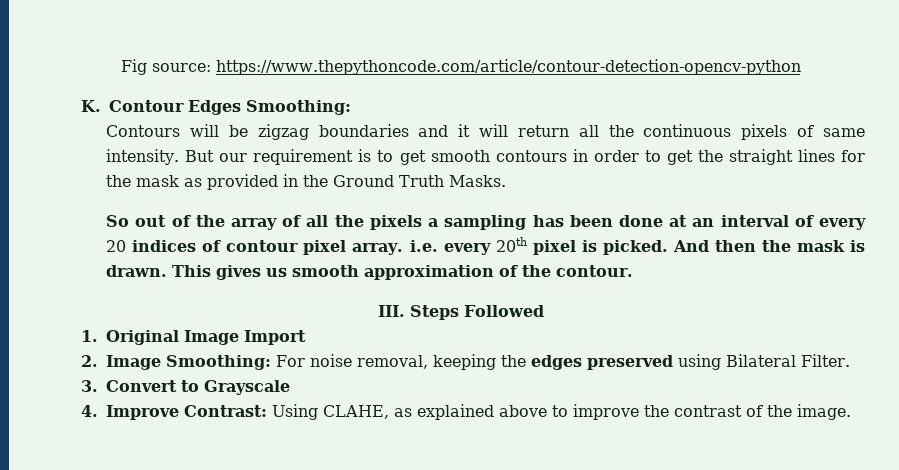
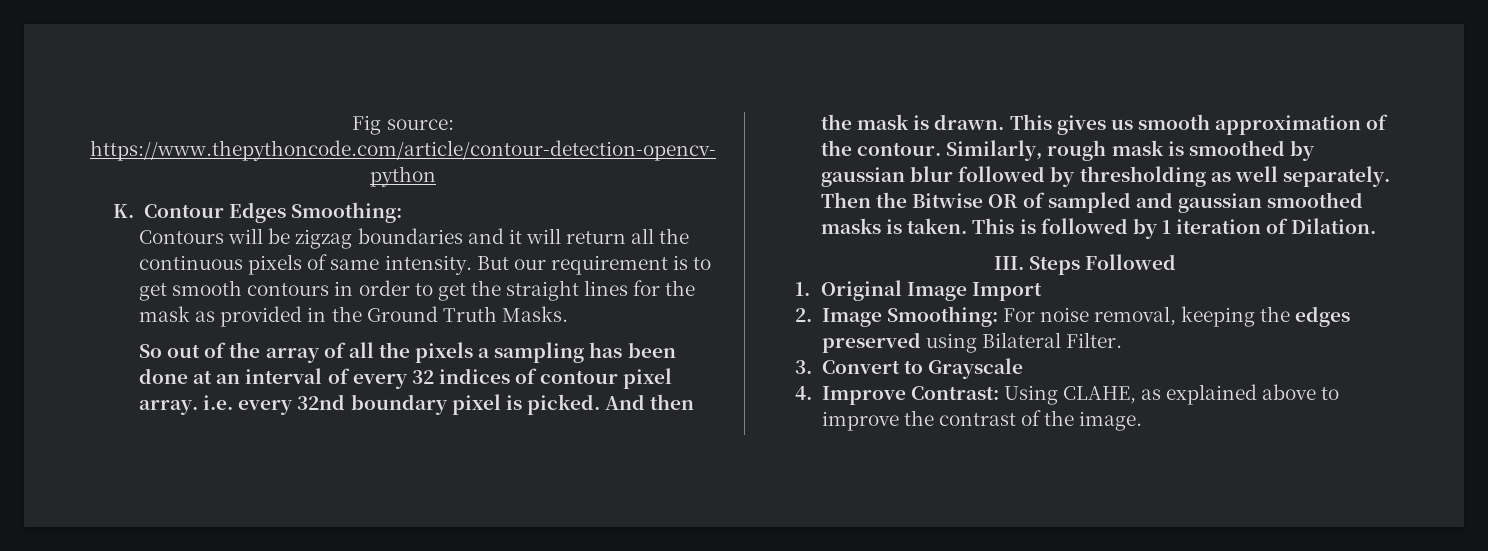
[106,240,127,252] 20 -> [411,370,434,384] 32
[495,237,527,252] 20th -> [297,394,448,415] 32nd boundary
(634, 271) none -> [946,140,1315,161] [821,166,1390,187] [821,192,1364,213] [821,218,1377,239] Similarly, rough mask is smoothed by gaussian blur followed by thresholding as well separately. Then the Bitwise OR of sampled and gaussian smoothed masks is taken. This is followed by 1 iteration of Dilation.

